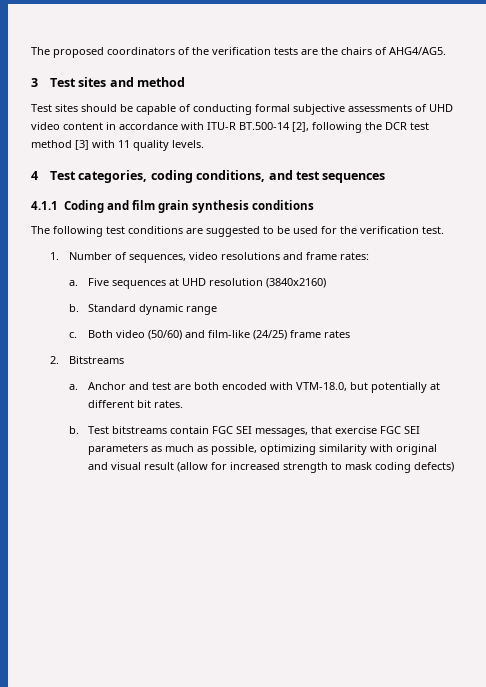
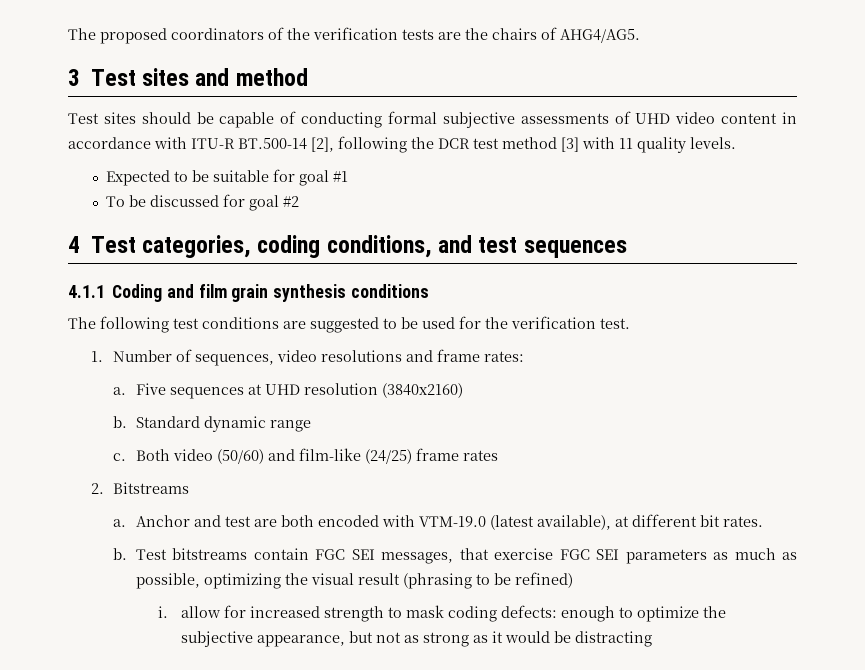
(204, 144) none -> [106,169,349,186] [106,194,300,211] // Expected to be suitable for goal #1 // To be discussed for goal #2
[296,382,428,393] VTM-18.0, but potentially -> [418,515,611,530] VTM-19.0 (latest available),
[319,444,438,455] [88,462,209,472] similarity with original and visual result (allow -> [284,572,573,589] [158,606,221,618] the visual result (phrasing to be refined) // i. allow
[414,462,455,472] defects) -> [500,605,726,622] [180,631,652,647] defects: enough to optimize the subjective appearance, but not as strong as it would be distracting

